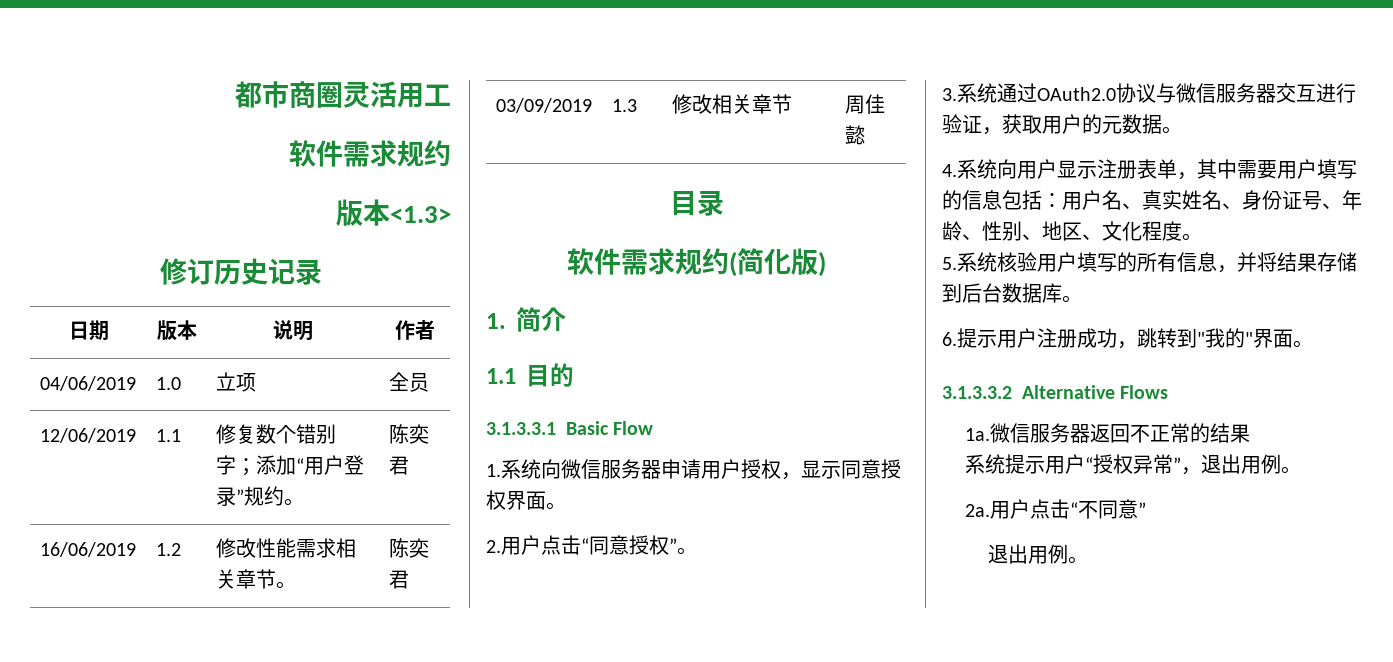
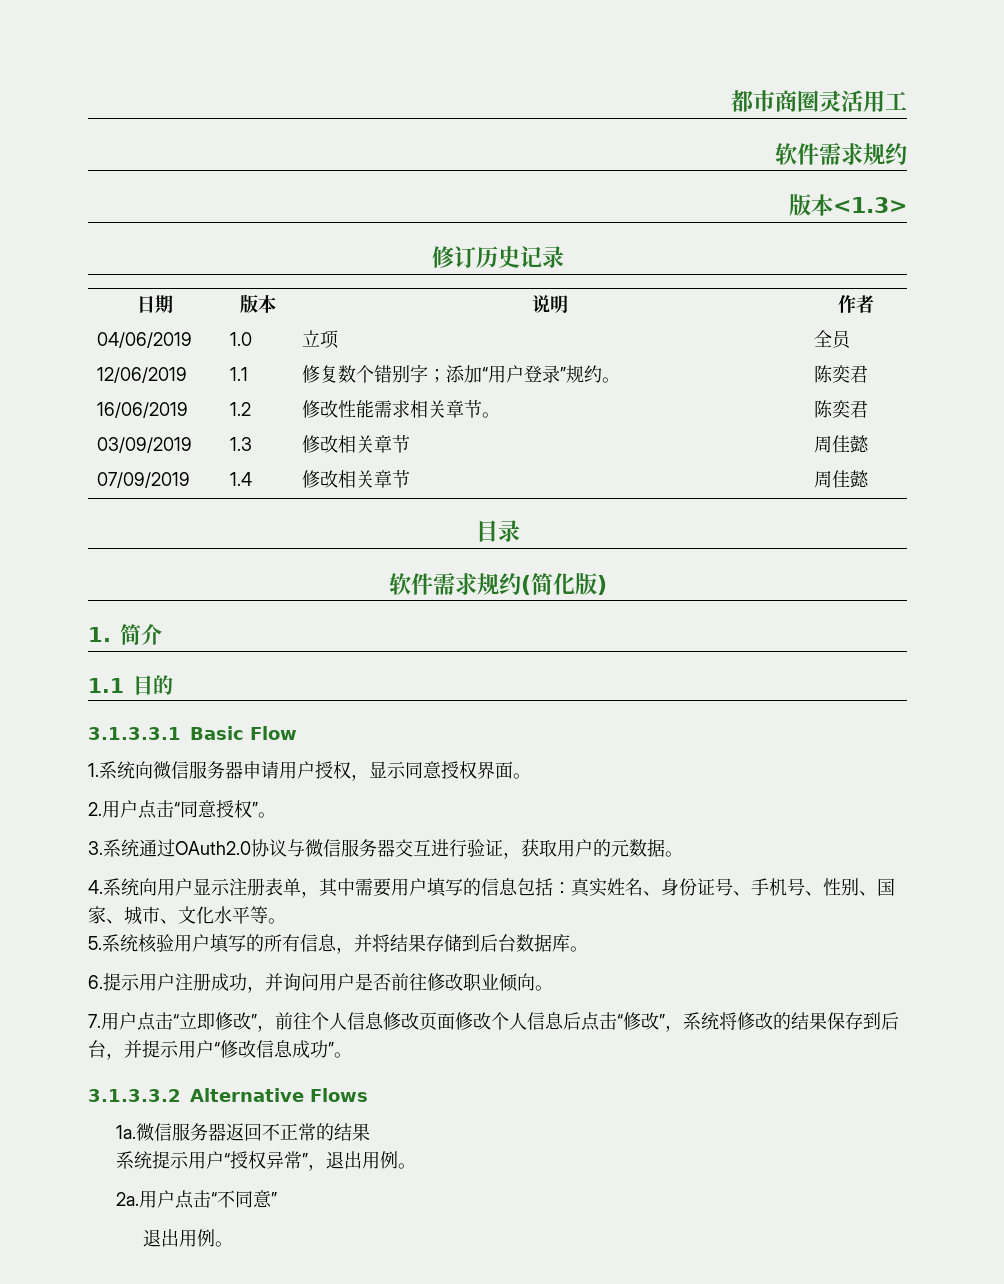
(865, 135) none -> [97,472,191,488] [230,472,253,486] [302,470,411,488] [814,470,870,488] // 07/09/2019 | 1.4 | 修改相关章节 | 周佳懿
[1062,190,1142,210] 用户名、 -> (571, 888) none
[1342,190,1362,210] [942,221,962,241] 年龄 -> [751,878,805,896] 手机号
[1042,221,1182,241] 地区、文化程度 -> [877,878,895,896] [88,906,268,925] 国家、城市、文化水平等
[1137,328,1293,348] 跳转到"我的"界面 -> [265,973,553,992] [88,1012,899,1032] [88,1040,334,1060] 并询问用户是否前往修改职业倾向。 // 7.用户点击“立即修改”，前往个人信息修改页面修改个人信息后点击“修改”，系统将修改的结果保存到后台，并提示用户“修改信息成功”

